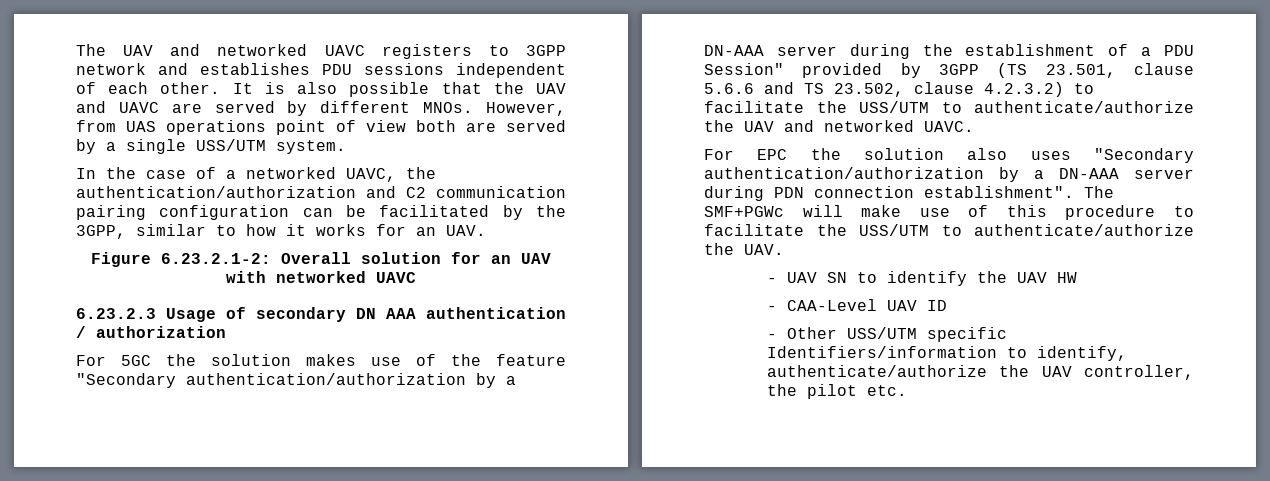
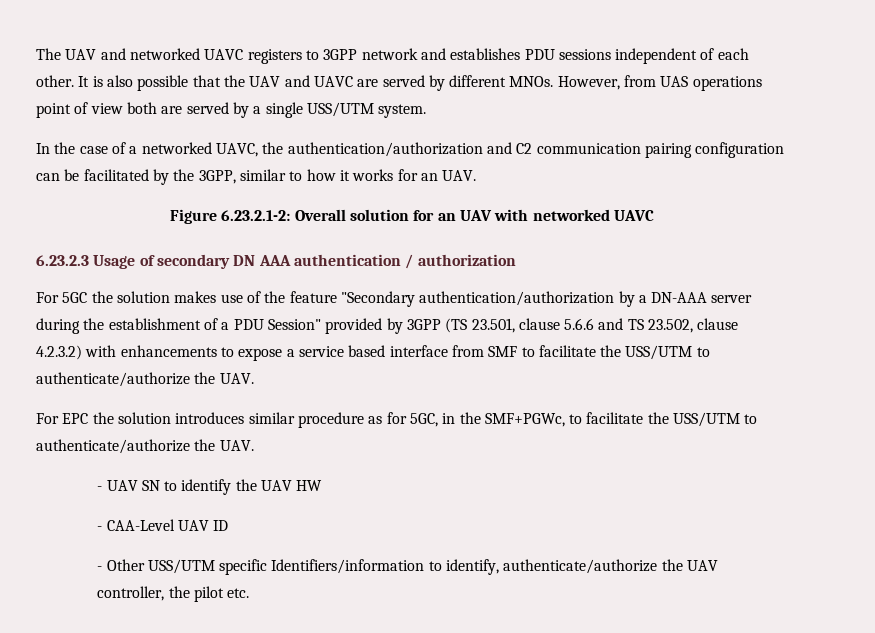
[1074,83,1094,94] [704,101,1194,113] [704,120,974,132] to facilitate the USS/UTM to authenticate/authorize the UAV and networked UAVC. -> [85,345,710,361] [36,372,254,387] with enhancements to expose a service based interface from SMF to facilitate the USS/UTM to authenticate/authorize the UAV.
[967,148,1194,163] [704,167,1194,182] [704,186,1114,201] [704,205,1156,220] also uses "Secondary authentication/authorization by a DN-AAA server during PDN connection establishment". The SMF+PGWc will make use of this procedure -> [175,412,565,428] introduces similar procedure as for 5GC, in the SMF+PGWc,

